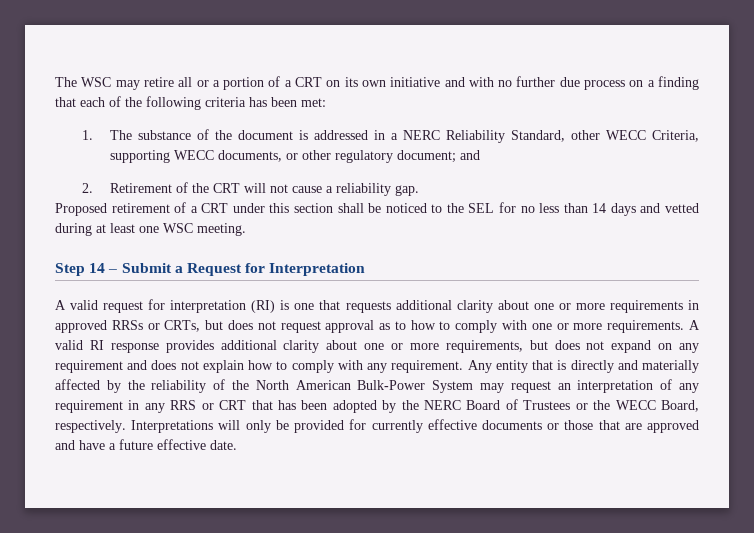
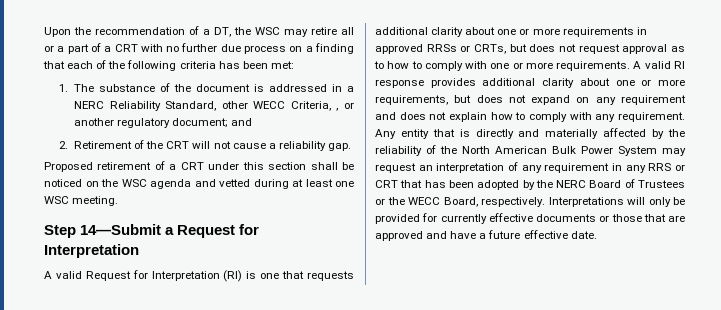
[55,77,77,87] The -> [44,26,251,37] Upon the recommendation of a DT, the
[223,76,465,90] portion of a CRT on its own initiative and -> [67,43,138,54] part of a CRT
[109,150,331,163] supporting WECC documents, or other -> [336,102,355,111] [74,118,115,126] , or another
[431,202,636,216] to the SEL for no less than 14 days -> [85,179,191,189] on the WSC agenda
[89,263,172,273] 14 – Submit -> [80,224,162,235] 14—Submit
[103,299,247,313] request for interpretation -> [85,270,220,281] Request for Interpretation
[357,380,426,390] Bulk-Power -> [552,146,613,154] Bulk Power

